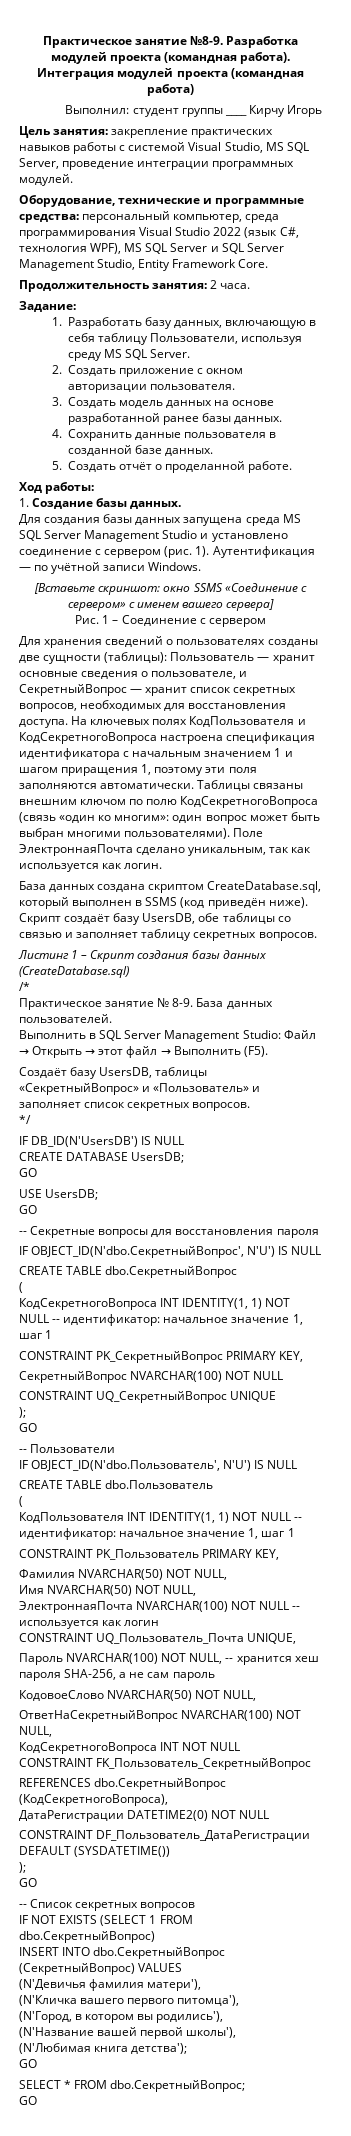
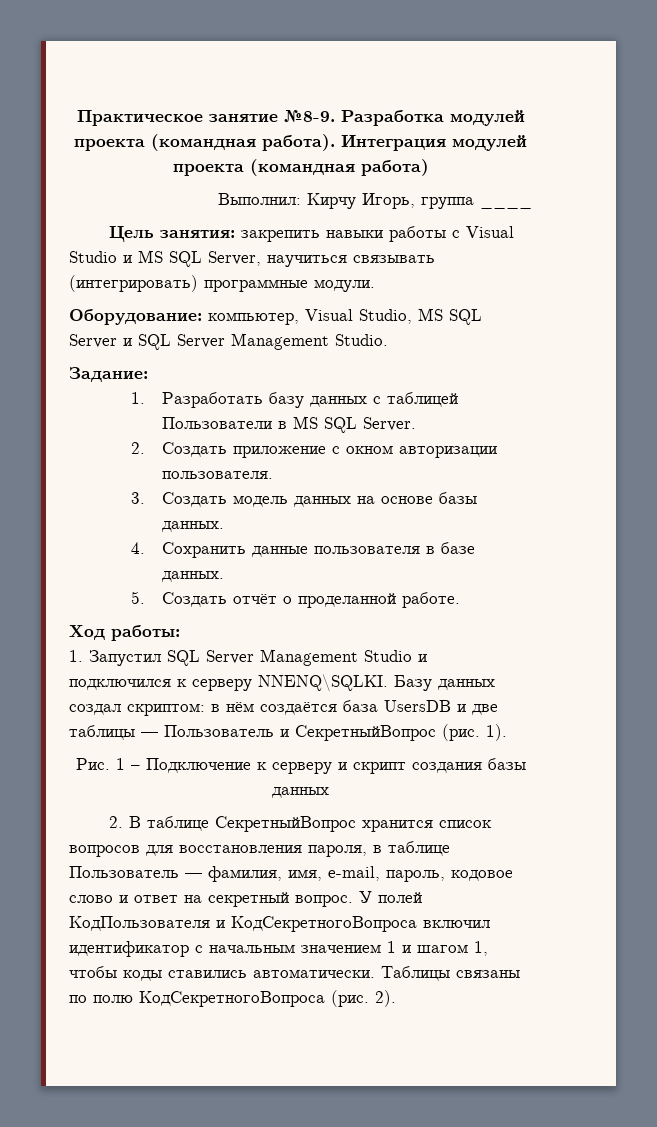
[132,108,223,117] студент группы -> [307,193,474,209] Кирчу Игорь, группа
[248,105,322,117] Кирчу Игорь -> (532, 207) none
[111,129,274,138] [19,142,309,154] [19,158,295,170] [19,174,73,186] [19,195,305,207] [19,211,280,223] [19,227,299,239] [19,243,122,254] закрепление практических навыков работы с системой Visual Studio, MS SQL Server, проведение интеграции программных модулей. // Оборудование, технические и программные средства: персональный компьютер, среда программирования Visual Studio 2022 (язык C#, технология WPF), -> [241,226,515,242] [69,250,435,267] [69,275,375,292] [69,309,412,325] закрепить навыки работы с Visual Studio и MS SQL Server, научиться связывать (интегрировать) программные модули. // Оборудование: компьютер, Visual Studio,
[97,259,269,271] [19,280,251,292] [19,301,76,312] [51,317,317,329] [67,333,303,345] [67,352,102,361] Studio, Entity Framework Core. // Продолжительность занятия: 2 часа. // Задание: // 1. Разработать базу данных, включающую в себя таблицу Пользователи, используя среду -> [335,334,388,346] [69,367,148,382] [131,392,459,408] [162,417,288,429] Studio. // Задание: // 1. Разработать базу данных с таблицей Пользователи в
[67,413,199,425] разработанной ранее -> (434, 500) none
[67,445,132,456] созданной -> (436, 550) none
[32,498,182,509] [19,514,301,526] Создание базы данных. // Для создания базы данных запущена среда MS -> [89,650,161,666] Запустил
[211,533,288,542] [19,546,315,558] [19,562,202,574] [34,583,307,595] [67,599,275,611] [75,615,266,627] [19,636,318,648] [19,652,315,664] [19,671,248,679] [19,684,297,696] [19,700,287,712] [19,716,306,728] [19,732,316,744] [19,748,120,760] установлено соединение с сервером (рис. 1). Аутентификация — по учётной записи Windows. // [Вставьте скриншот: окно SSMS «Соединение с сервером» с именем вашего сервера] // Рис. 1 – Соединение с сервером // Для хранения сведений о пользователях созданы две сущности (таблицы): Пользователь — хранит основные сведения о пользователе, и СекретныйВопрос — хранит список секретных вопросов, необходимых для восстановления доступа. На ключевых полях КодПользователя и КодСекретногоВопроса настроена спецификация идентификатора -> [69,674,495,692] [69,700,498,716] [69,724,507,741] [75,758,526,774] [272,787,329,798] [109,816,493,832] [69,841,450,857] [69,866,513,882] [69,891,422,907] [69,916,490,932] [69,941,189,957] подключился к серверу NNENQ\SQLKI. Базу данных создал скриптом: в нём создаётся база UsersDB и две таблицы — Пользователь и СекретныйВопрос (рис. 1). // Рис. 1 – Подключение к серверу и скрипт создания базы данных // 2. В таблице СекретныйВопрос хранится список вопросов для восстановления пароля, в таблице Пользователь — фамилия, имя, e-mail, пароль, кодовое слово и ответ на секретный вопрос. У полей КодПользователя и КодСекретногоВопроса включил идентификатор
[61,764,257,776] [19,783,97,789] приращения 1, поэтому эти поля заполняются -> [474,941,488,956] [69,966,247,981] 1, чтобы коды ставились
[19,799,127,805] внешним ключом -> (520, 974) none
[19,812,320,824] [19,828,264,840] [19,844,312,856] [19,863,163,872] [19,881,322,893] [19,897,308,909] [19,913,291,925] [19,929,317,941] [18,950,267,962] [19,966,129,978] [19,982,30,991] [19,998,273,1010] [19,1014,112,1023] [19,1030,316,1042] [19,1046,268,1058] [19,1067,208,1079] [19,1083,261,1095] [19,1102,251,1111] [19,1115,31,1124] [19,1136,185,1147] [19,1152,185,1163] [19,1168,37,1177] [19,1189,99,1200] [19,1205,37,1214] [19,1226,319,1238] [19,1246,322,1258] [19,1266,238,1278] [19,1282,23,1293] [19,1298,291,1310] [19,1314,303,1326] [19,1330,53,1339] [19,1351,304,1363] [19,1371,284,1383] [19,1391,277,1403] [19,1407,26,1418] [19,1423,37,1432] [19,1444,116,1453] [19,1460,298,1471] [19,1480,214,1489] [19,1496,23,1507] [19,1512,302,1523] [19,1528,295,1540] [19,1549,280,1560] [19,1569,228,1580] [19,1585,197,1596] [19,1601,301,1613] [19,1620,160,1629] [19,1633,297,1644] [19,1653,319,1665] [19,1669,215,1681] [19,1690,257,1701] [19,1710,302,1722] [19,1726,52,1737] [19,1742,241,1754] [19,1758,312,1770] [19,1778,227,1790] [19,1794,168,1806] [19,1810,270,1822] [19,1830,311,1842] [19,1846,171,1857] [19,1862,26,1873] [19,1878,37,1887] [19,1899,196,1911] [19,1915,193,1926] [19,1931,155,1943] [19,1947,226,1959] [19,1963,183,1975] [19,1979,202,1991] [19,1995,240,2007] [19,2011,224,2023] [19,2027,237,2039] [19,2043,188,2054] [19,2059,37,2068] [19,2080,246,2092] [19,2096,37,2105] (связь «один ко многим»: один вопрос может быть выбран многими пользователями). Поле ЭлектроннаяПочта сделано уникальным, так как используется как логин. // База данных создана скриптом CreateDatabase.sql, который выполнен в SSMS (код приведён ниже). Скрипт создаёт базу UsersDB, обе таблицы со связью и заполняет таблицу секретных вопросов. // Листинг 1 – Скрипт создания базы данных (CreateDatabase.sql) // /* // Практическое занятие № 8-9. База данных пользователей. // Выполнить в SQL Server Management Studio: Файл → Открыть → этот файл → Выполнить (F5). // Создаёт базу UsersDB, таблицы «СекретныйВопрос» и «Пользователь» и заполняет список секретных вопросов. // */ // IF DB_ID(N'UsersDB') IS NULL // CREATE DATABASE UsersDB; // GO // USE UsersDB; // GO // -- Секретные вопросы для восстановления пароля // IF OBJECT_ID(N'dbo.СекретныйВопрос', N'U') IS NULL // CREATE TABLE dbo.СекретныйВопрос // ( // КодСекретногоВопроса INT IDENTITY(1, 1) NOT NULL -- идентификатор: начальное значение 1, шаг 1 // CONSTRAINT PK_СекретныйВопрос PRIMARY KEY, // СекретныйВопрос NVARCHAR(100) NOT NULL // CONSTRAINT UQ_СекретныйВопрос UNIQUE // ); // GO // -- Пользователи // IF OBJECT_ID(N'dbo.Пользователь', N'U') IS NULL // CREATE TABLE dbo.Пользователь // ( // КодПользователя INT IDENTITY(1, 1) NOT NULL -- идентификатор: начальное значение 1, шаг 1 // CONSTRAINT PK_Пользователь PRIMARY KEY, // Фамилия NVARCHAR(50) NOT NULL, // Имя NVARCHAR(50) NOT NULL, // ЭлектроннаяПочта NVARCHAR(100) NOT NULL -- используется как логин // CONSTRAINT UQ_Пользователь_Почта UNIQUE, // Пароль NVARCHAR(100) NOT NULL, -- хранится хеш пароля SHA-256, а не сам пароль // КодовоеСлово NVARCHAR(50) NOT NULL, // ОтветНаСекретныйВопрос NVARCHAR(100) NOT NULL, // КодСекретногоВопроса INT NOT NULL // CONSTRAINT FK_Пользователь_СекретныйВопрос // REFERENCES dbo.СекретныйВопрос (КодСекретногоВопроса), // ДатаРегистрации DATETIME2(0) NOT NULL // CONSTRAINT DF_Пользователь_ДатаРегистрации DEFAULT (SYSDATETIME()) // ); // GO // -- Список секретных вопросов // IF NOT EXISTS (SELECT 1 FROM dbo.СекретныйВопрос) // INSERT INTO dbo.СекретныйВопрос (СекретныйВопрос) VALUES // (N'Девичья фамилия матери'), // (N'Кличка вашего первого питомца'), // (N'Город, в котором вы родились'), // (N'Название вашей первой школы'), // (N'Любимая книга детства'); // GO // SELECT * FROM dbo.СекретныйВопрос; // GO -> [331,990,396,1007] (рис. 2).

